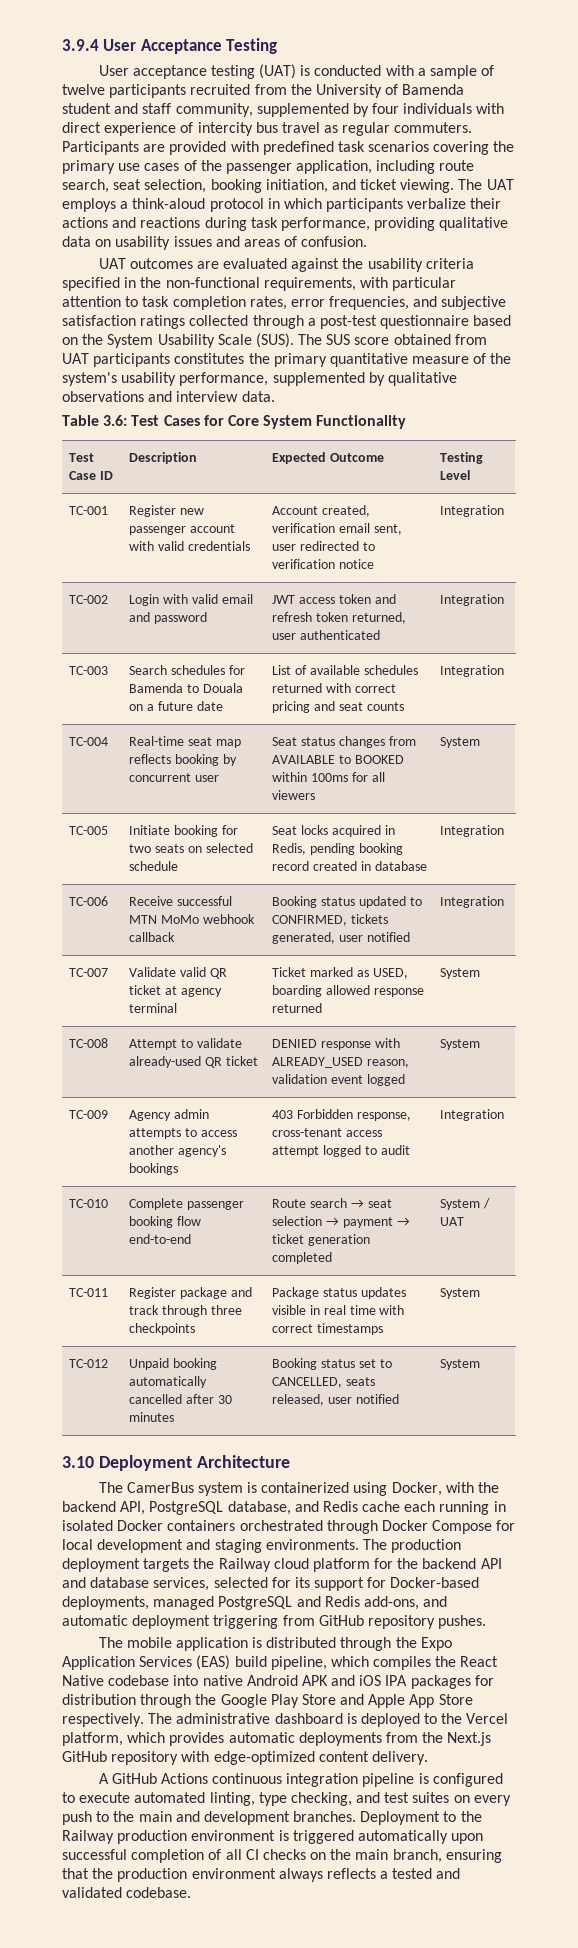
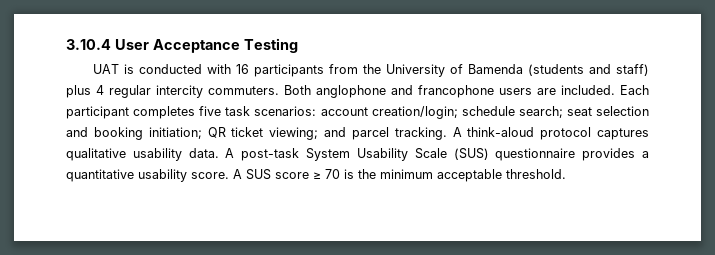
[62,39,99,51] 3.9.4 -> [66,39,111,50] 3.10.4
[98,64,495,79] [62,84,251,98] User acceptance testing (UAT) is conducted with a sample of twelve participants recruited -> [93,64,325,77] UAT is conducted with 16 participants
[62,103,505,117] [62,122,473,136] [62,141,515,155] [62,160,475,174] [62,179,514,193] [62,198,502,212] [62,217,509,231] [62,236,368,250] [98,258,474,272] [62,277,457,291] [62,296,507,310] [62,315,512,329] [62,333,487,348] [62,353,512,367] [62,372,457,386] [62,391,275,402] [62,415,407,429] [69,453,95,462] [69,471,113,480] [129,452,198,464] [272,452,384,464] [440,452,484,464] [440,470,471,480] [69,506,109,515] [129,505,204,517] [129,524,235,535] [129,541,250,551] [272,505,370,517] [272,523,402,535] [272,541,375,551] [272,559,374,569] [440,505,505,517] [69,595,109,604] [129,594,253,606] [129,612,207,624] [272,594,396,604] [272,612,406,624] [272,630,380,640] [440,594,505,606] [69,666,109,675] [129,665,245,675] [129,683,243,693] [129,701,223,711] [272,665,418,675] [272,683,396,693] [272,701,404,713] [440,665,505,677] [69,737,109,746] [129,736,241,748] [129,754,237,766] [129,773,219,782] [272,736,416,748] [272,755,404,764] [272,772,385,782] [272,790,316,800] [440,737,481,748] [69,826,109,835] [129,825,238,837] [129,843,253,853] [129,861,179,871] [272,825,395,837] [272,843,403,855] [272,861,427,871] [440,825,505,837] [69,896,109,906] [129,896,232,906] [129,914,255,924] [129,932,176,942] [272,896,422,908] [272,914,388,926] [272,932,410,944] [440,896,505,908] [69,968,109,977] [129,967,227,979] [129,985,222,997] [129,1003,178,1013] [272,967,408,979] [272,985,424,997] [272,1003,323,1013] [440,968,481,979] [69,1038,109,1048] [129,1038,242,1050] [129,1056,258,1068] [272,1038,400,1050] [272,1057,409,1068] [272,1074,405,1086] [440,1039,481,1050] [69,1110,109,1119] [129,1109,209,1121] [129,1128,237,1139] [129,1145,226,1157] [129,1163,179,1175] [272,1109,411,1121] [272,1128,382,1137] [272,1145,410,1157] [440,1109,505,1121] [69,1199,109,1208] [129,1198,244,1210] [129,1216,201,1228] [129,1234,192,1244] [272,1198,392,1208] [272,1216,410,1228] [272,1234,370,1246] [272,1252,333,1264] [440,1198,490,1210] [440,1217,465,1226] [69,1288,109,1297] [129,1287,252,1299] [129,1305,242,1317] [129,1323,196,1335] [272,1287,406,1299] [272,1305,405,1315] [272,1323,383,1335] [440,1288,481,1299] [69,1359,109,1368] [129,1358,217,1370] [129,1376,208,1388] [129,1394,232,1404] [129,1412,175,1422] [272,1358,392,1370] [272,1377,375,1388] [272,1394,399,1406] [440,1359,481,1370] [62,1455,290,1471] [98,1482,499,1496] [62,1501,506,1515] [62,1520,516,1534] [62,1539,462,1553] [62,1558,502,1572] [62,1577,480,1591] [62,1596,448,1610] [62,1615,487,1629] [98,1637,452,1651] [62,1655,499,1670] [62,1675,494,1689] [62,1694,473,1708] [62,1713,509,1727] [62,1732,492,1746] [62,1751,428,1765] [98,1773,503,1787] [62,1792,511,1806] [62,1811,482,1825] [62,1830,484,1844] [62,1849,502,1863] [62,1868,461,1882] [62,1887,192,1898] student and staff community, supplemented by four individuals with direct experience of intercity bus travel as regular commuters. Participants are provided with predefined task scenarios covering the primary use cases of the passenger application, including route search, seat selection, booking initiation, and ticket viewing. The UAT employs a think-aloud protocol in which participants verbalize their actions and reactions during task performance, providing qualitative data on usability issues and areas of confusion. // UAT outcomes are evaluated against the usability criteria specified in the non-functional requirements, with particular attention to task completion rates, error frequencies, and subjective satisfaction ratings collected through a post-test questionnaire based on the System Usability Scale (SUS). The SUS score obtained from UAT participants constitutes the primary quantitative measure of the system's usability performance, supplemented by qualitative observations and interview data. // Table 3.6: Test Cases for Core System Functionality // Test Case ID | Description | Expected Outcome | Testing Level // TC-001 | Register new passenger account with valid credentials | Account created, verification email sent, user redirected to verification notice | Integration // TC-002 | Login with valid email and password | JWT access token and refresh token returned, user authenticated | Integration // TC-003 | Search schedules for Bamenda to Douala on a future date | List of available schedules returned with correct pricing and seat counts | Integration // TC-004 | Real-time seat map reflects booking by concurrent user | Seat status changes from AVAILABLE to BOOKED within 100ms for all viewers | System // TC-005 | Initiate booking for two seats on selected schedule | Seat locks acquired in Redis, pending booking record created in database | Integration // TC-006 | Receive successful MTN MoMo webhook callback | Booking status updated to CONFIRMED, tickets generated, user notified | Integration // TC-007 | Validate valid QR ticket at agency terminal | Ticket marked as USED, boarding allowed response returned | System // TC-008 | Attempt to validate already-used QR ticket | DENIED response with ALREADY_USED reason, validation event logged | System // TC-009 | Agency admin attempts to access another agency's bookings | 403 Forbidden response, cross-tenant access attempt logged to audit | Integration // TC-010 | Complete passenger booking flow end-to-end | Route search → seat selection → payment → ticket generation completed | System / UAT // TC-011 | Register package and track through three checkpoints | Package status updates visible in real time with correct timestamps | System // TC-012 | Unpaid booking automatically cancelled after 30 minutes | Booking status set to CANCELLED, seats released, user notified | System // 3.10 Deployment Architecture // The CamerBus system is containerized using Docker, with the backend API, PostgreSQL database, and Redis cache each running in isolated Docker containers orchestrated through Docker Compose for local development and staging environments. The production deployment targets the Railway cloud platform for the backend API and database services, selected for its support for Docker-based deployments, managed PostgreSQL and Redis add-ons, and automatic deployment triggering from GitHub repository pushes. // The mobile application is distributed through the Expo Application Services (EAS) build pipeline, which compiles the React Native codebase into native Android APK and iOS IPA packages for distribution through the Google Play Store and Apple App Store respectively. The administrative dashboard is deployed to the Vercel platform, which provides automatic deployments from the Next.js GitHub repository with edge-optimized content delivery. // A GitHub Actions continuous integration pipeline is configured to execute automated linting, type checking, and test suites on every push to the main and development branches. Deployment to the Railway production environment is triggered automatically upon successful completion of all CI checks on the main branch, ensuring that the production environment always reflects a tested and validated codebase. -> [528,64,649,76] [66,85,649,98] [66,106,650,119] [66,127,649,140] [66,148,649,161] [66,169,566,182] (students and staff) plus 4 regular intercity commuters. Both anglophone and francophone users are included. Each participant completes five task scenarios: account creation/login; schedule search; seat selection and booking initiation; QR ticket viewing; and parcel tracking. A think-aloud protocol captures qualitative usability data. A post-task System Usability Scale (SUS) questionnaire provides a quantitative usability score. A SUS score ≥ 70 is the minimum acceptable threshold.

